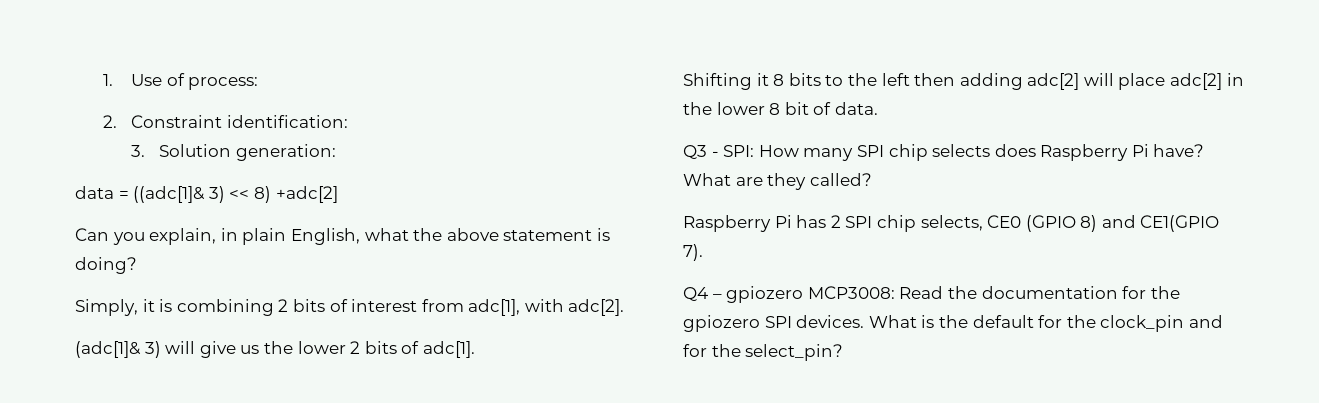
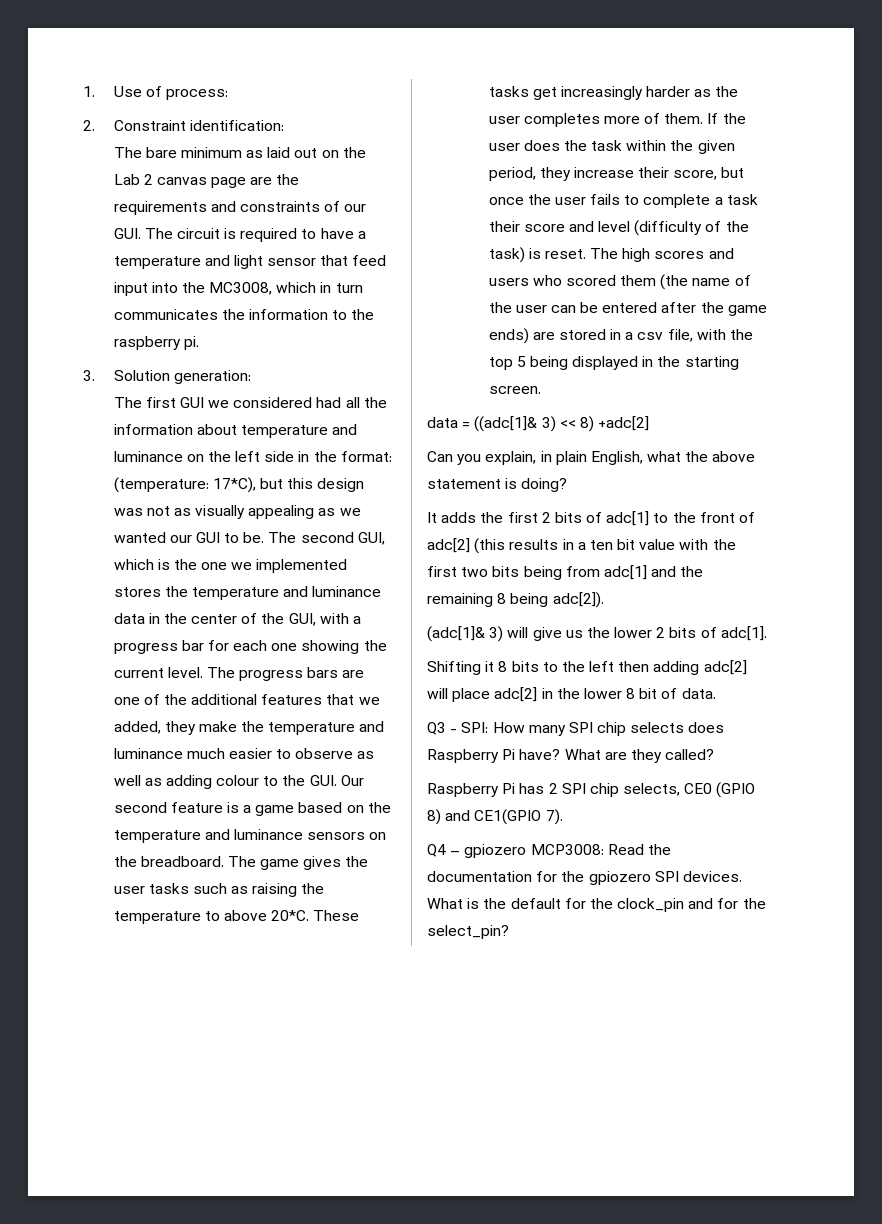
[131,144,337,161] 3. Solution generation: -> [113,147,366,158] [113,174,300,188] [113,201,367,215] [113,228,366,242] [113,255,387,269] [113,282,363,296] [113,309,375,320] [113,336,199,350] [82,370,251,384] [113,397,387,408] [113,424,358,438] [113,451,392,462] [113,477,365,493] [113,505,361,519] [113,532,385,545] [113,559,348,573] [113,586,382,600] [113,613,362,626] [113,640,387,654] [113,667,365,681] [113,694,380,705] [113,721,385,735] [113,748,375,759] [113,775,364,789] [113,802,391,816] [113,829,387,843] [113,856,369,870] [113,883,325,897] [113,910,360,924] [488,86,739,100] [488,113,746,127] [488,140,735,154] [488,167,745,181] [488,194,758,208] [488,220,749,236] [488,247,734,263] [488,274,751,290] [488,302,767,316] [488,328,754,344] [488,356,739,370] [488,386,541,394] The bare minimum as laid out on the Lab 2 canvas page are the requirements and constraints of our GUI. The circuit is required to have a temperature and light sensor that feed input into the MC3008, which in turn communicates the information to the raspberry pi. // 3. Solution generation: // The first GUI we considered had all the information about temperature and luminance on the left side in the format: (temperature: 17*C), but this design was not as visually appealing as we wanted our GUI to be. The second GUI, which is the one we implemented stores the temperature and luminance data in the center of the GUI, with a progress bar for each one showing the current level. The progress bars are one of the additional features that we added, they make the temperature and luminance much easier to observe as well as adding colour to the GUI. Our second feature is a game based on the temperature and luminance sensors on the breadboard. The game gives the user tasks such as raising the temperature to above 20*C. These tasks get increasingly harder as the user completes more of them. If the user does the task within the given period, they increase their score, but once the user fails to complete a task their score and level (difficulty of the task) is reset. The high scores and users who scored them (the name of the user can be entered after the game ends) are stored in a csv file, with the top 5 being displayed in the starting screen.
[75,299,625,316] Simply, it is combining 2 bits of interest from adc[1], with adc[2]. -> [427,511,756,526] [427,538,736,554] [427,565,704,580] [427,592,604,608] It adds the first 2 bits of adc[1] to the front of adc[2] (this results in a ten bit value with the first two bits being from adc[1] and the remaining 8 being adc[2]).

